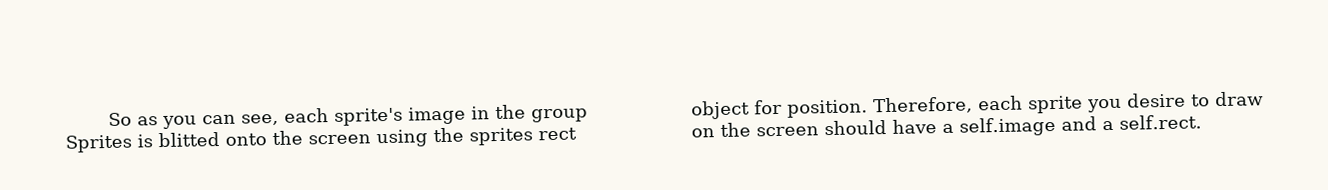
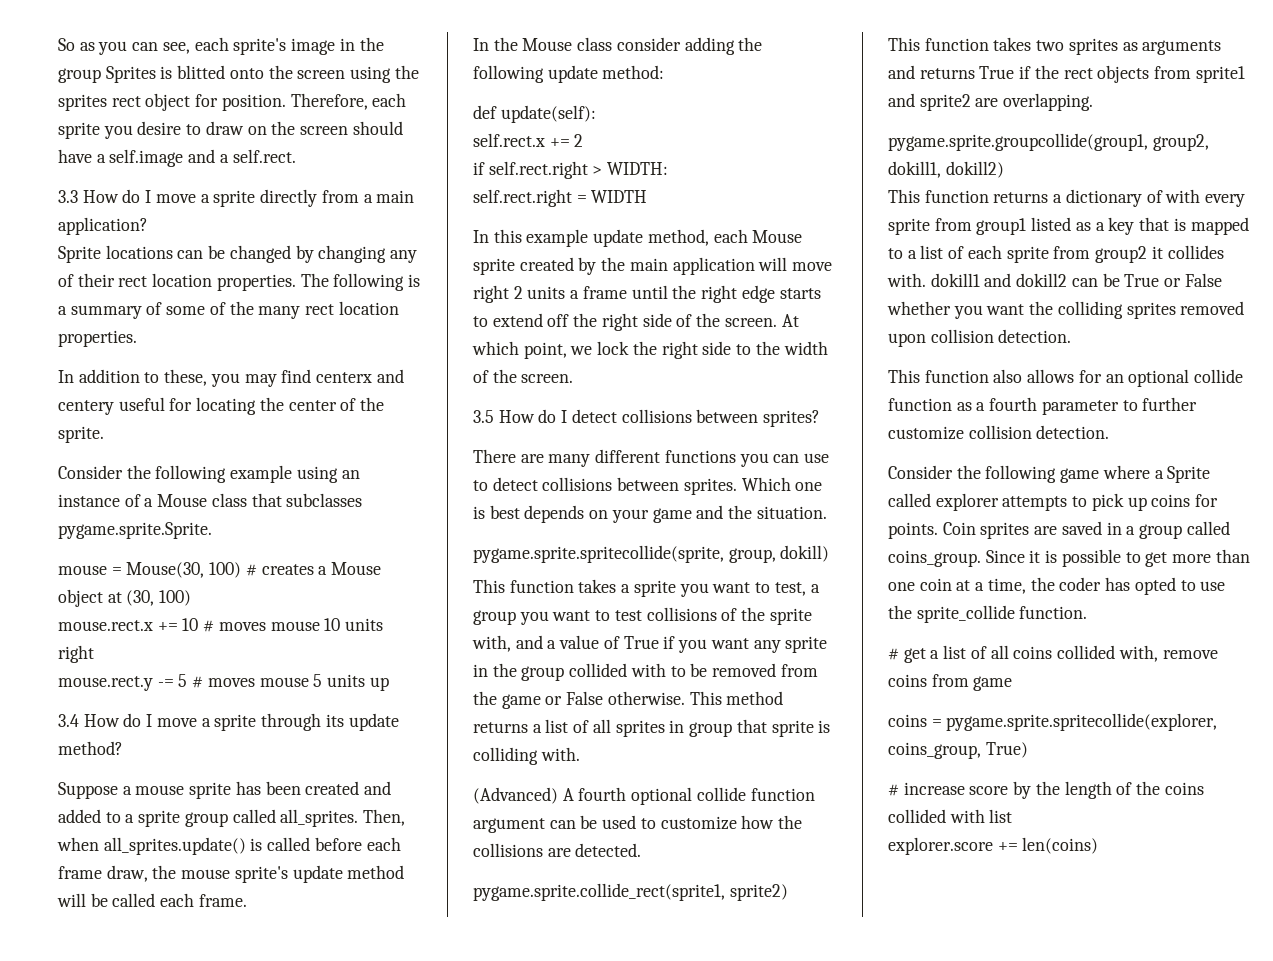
(1202, 122) none -> [58,189,415,207] [58,217,148,235] [58,245,418,263] [58,273,421,291] [58,301,399,319] [58,330,137,347] [58,369,404,387] [58,397,385,415] [58,426,104,443] [58,465,360,483] [58,493,363,507] [58,522,212,539] [58,562,382,578] [58,589,192,607] [58,618,384,632] [58,645,94,663] [58,674,389,691] [58,713,399,731] [58,741,123,755] [58,781,392,799] [58,809,406,827] [57,837,401,855] [58,865,405,883] [57,893,247,907] [473,37,763,55] [473,65,665,83] [473,105,596,123] [473,133,584,147] [473,161,669,179] [473,189,648,207] [473,229,803,247] [473,257,833,275] [473,285,821,303] [473,313,799,331] [472,341,828,359] [473,369,574,383] [473,409,821,427] [473,449,830,467] [473,477,823,495] [473,505,827,523] [473,545,830,563] [473,579,820,597] [473,607,812,625] [472,635,828,653] [473,663,818,681] [473,691,784,709] [473,719,831,737] [473,747,580,765] [473,787,815,805] [473,815,803,833] [473,843,642,857] [473,883,788,901] [888,37,1222,55] [888,65,1245,83] [888,93,1094,111] [888,133,1209,151] [888,161,1004,178] [888,189,1246,207] [888,217,1249,235] [888,245,1224,263] [887,273,1222,287] [887,301,1245,319] [888,329,1072,347] [888,369,1244,387] [888,397,1198,415] [888,425,1110,440] [888,465,1211,483] [888,493,1219,511] [888,521,1230,539] [888,549,1250,567] [888,577,1226,595] [888,605,1088,623] [888,645,1218,663] [888,674,1013,691] [888,713,1218,731] [888,742,1028,759] [888,781,1204,799] [888,809,1013,823] [888,837,1099,855] // 3.3 How do I move a sprite directly from a main application? // Sprite locations can be changed by changing any of their rect location properties. The following is a summary of some of the many rect location properties. // In addition to these, you may find centerx and centery useful for locating the center of the sprite. // Consider the following example using an instance of a Mouse class that subclasses pygame.sprite.Sprite. // mouse = Mouse(30, 100) # creates a Mouse object at (30, 100) // mouse.rect.x += 10 # moves mouse 10 units right // mouse.rect.y -= 5 # moves mouse 5 units up // 3.4 How do I move a sprite through its update method? // Suppose a mouse sprite has been created and added to a sprite group called all_sprites. Then, when all_sprites.update() is called before each frame draw, the mouse sprite's update method will be called each frame. // In the Mouse class consider adding the following update method: // def update(self): // self.rect.x += 2 // if self.rect.right > WIDTH: // self.rect.right = WIDTH // In this example update method, each Mouse sprite created by the main application will move right 2 units a frame until the right edge starts to extend off the right side of the screen. At which point, we lock the right side to the width of the screen. // 3.5 How do I detect collisions between sprites? // There are many different functions you can use to detect collisions between sprites. Which one is best depends on your game and the situation. // pygame.sprite.spritecollide(sprite, group, dokill) // This function takes a sprite you want to test, a group you want to test collisions of the sprite with, and a value of True if you want any sprite in the group collided with to be removed from the game or False otherwise. This method returns a list of all sprites in group that sprite is colliding with. // (Advanced) A fourth optional collide function argument can be used to customize how the collisions are detected. // pygame.sprite.collide_rect(sprite1, sprite2) // This function takes two sprites as arguments and returns True if the rect objects from sprite1 and sprite2 are overlapping. // pygame.sprite.groupcollide(group1, group2, dokill1, dokill2) // This function returns a dictionary of with every sprite from group1 listed as a key that is mapped to a list of each sprite from group2 it collides with. dokill1 and dokill2 can be True or False whether you want the colliding sprites removed upon collision detection. // This function also allows for an optional collide function as a fourth parameter to further customize collision detection. // Consider the following game where a Sprite called explorer attempts to pick up coins for points. Coin sprites are saved in a group called coins_group. Since it is possible to get more than one coin at a time, the coder has opted to use the sprite_collide function. // # get a list of all coins collided with, remove coins from game // coins = pygame.sprite.spritecollide(explorer, coins_group, True) // # increase score by the length of the coins collided with list // explorer.score += len(coins)

